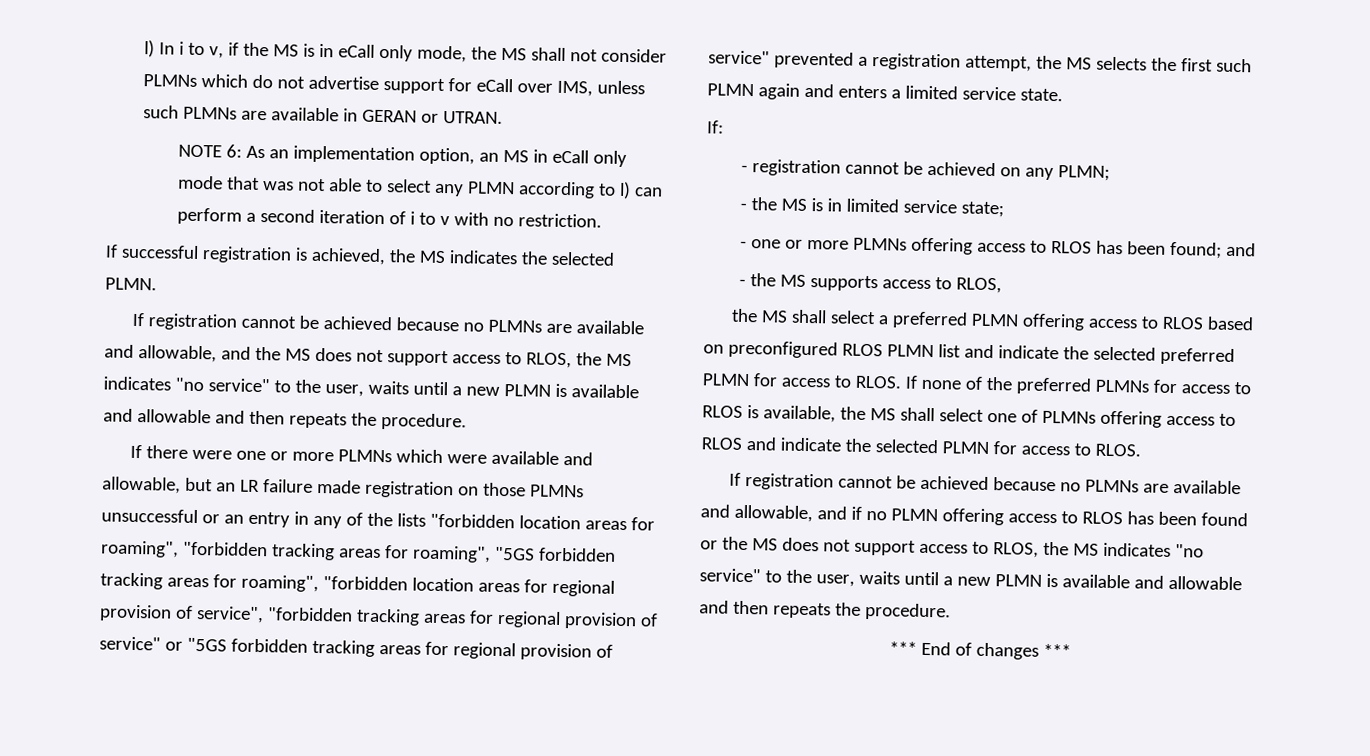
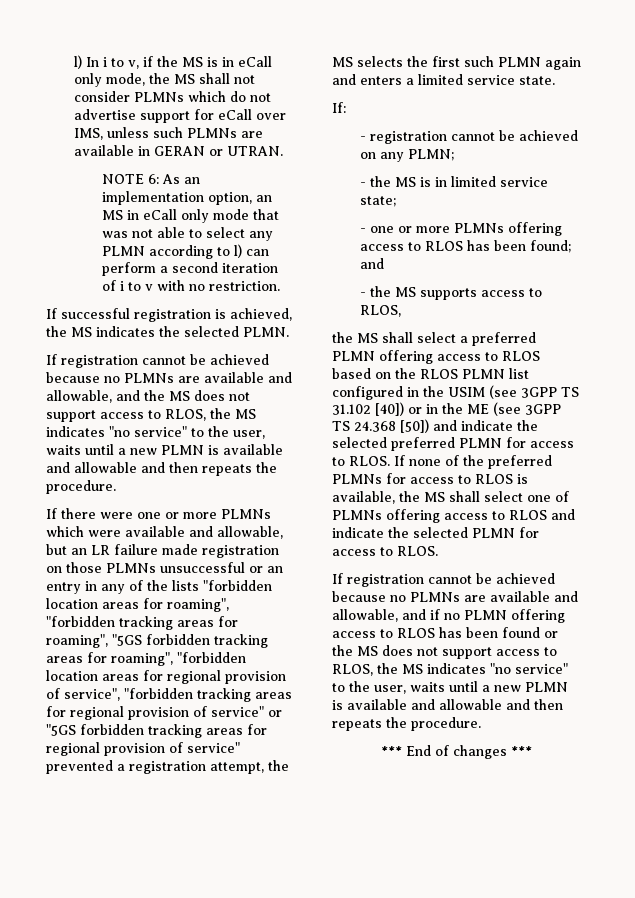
[727,340,838,359] preconfigured -> [395,368,416,379] the
(961, 351) none -> [332,385,579,400] [332,402,561,416] [332,419,429,433] configured in the USIM (see 3GPP TS 31.102 [40]) or in the ME (see 3GPP TS 24.368 [50])

